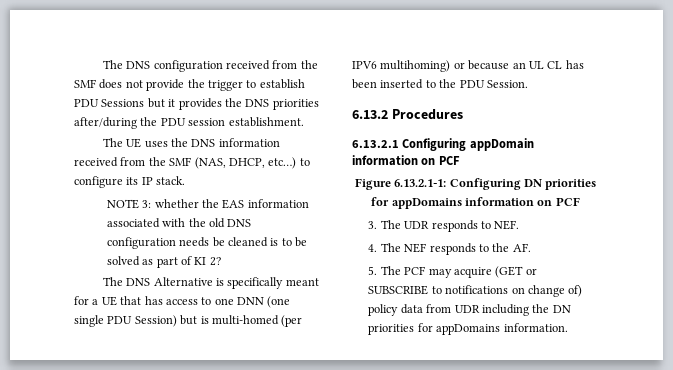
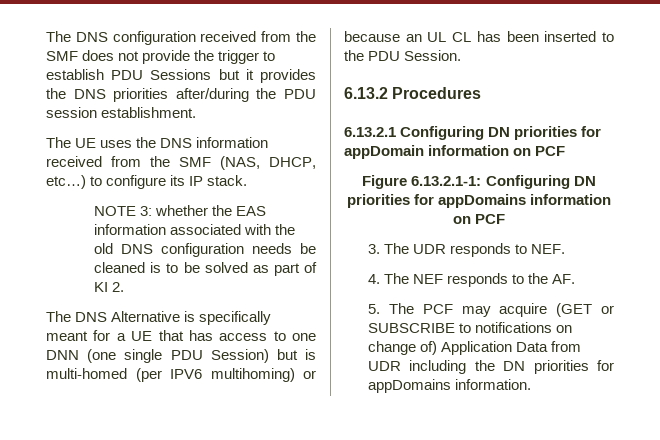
[209,257,221,266] 2? -> [112,282,125,292] 2.
(467, 144) none -> [488,126,602,140] DN priorities for
[368,304,423,316] policy data -> [441,341,549,355] Application Data

